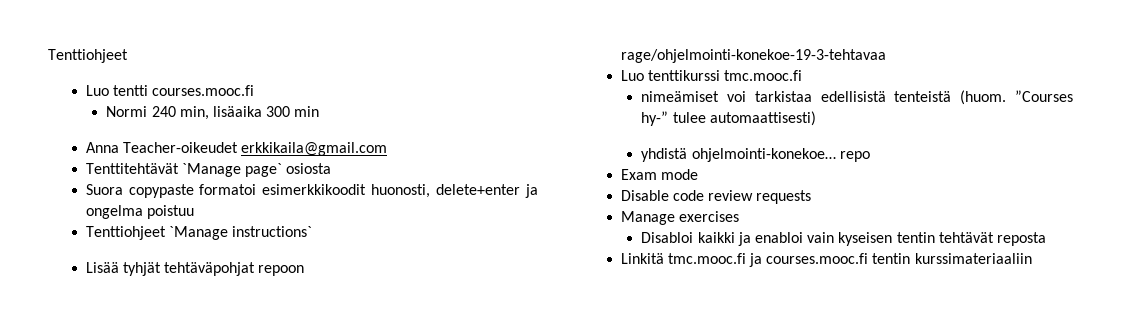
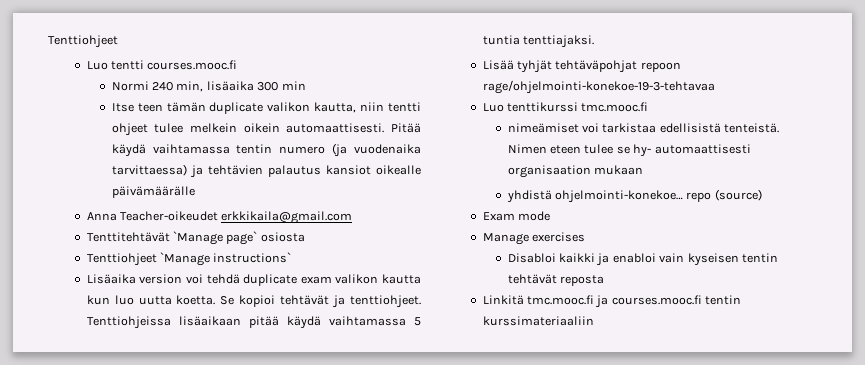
(320, 111) none -> [111,102,422,114] [111,123,421,136] [111,143,422,157] [111,164,422,178] [111,186,195,198] // Itse teen tämän duplicate valikon kautta, niin tentti ohjeet tulee melkein oikein automaattisesti. Pitää käydä vaihtamassa tentin numero (ja vuodenaika tarvittaessa) ja tehtävien palautus kansiot oikealle päivämäärälle
[85,184,538,198] [85,205,194,219] [85,226,313,240] Suora copypaste formatoi esimerkkikoodit huonosti, delete+enter ja ongelma poistuu // Tenttiohjeet `Manage instructions` -> [86,252,292,266] [86,274,422,286] [86,295,422,308] [86,316,422,329] [482,35,595,48] Tenttiohjeet `Manage instructions` // Lisäaika version voi tehdä duplicate exam valikon kautta kun luo uutta koetta. Se kopioi tehtävät ja tenttiohjeet. Tenttiohjeissa lisäaikaan pitää käydä vaihtamassa 5 tuntia tenttiajaksi.
[894,90,1073,105] [641,111,816,126] tenteistä (huom. ”Courses hy-” tulee automaattisesti) -> [724,123,780,133] [507,144,751,157] [507,165,644,178] tenteistä. Nimen eteen tulee se hy- automaattisesti organisaation mukaan
(870, 156) none -> [714,189,762,201] (source)
[620,190,812,204] // Disable code review requests -> (551, 216) none

